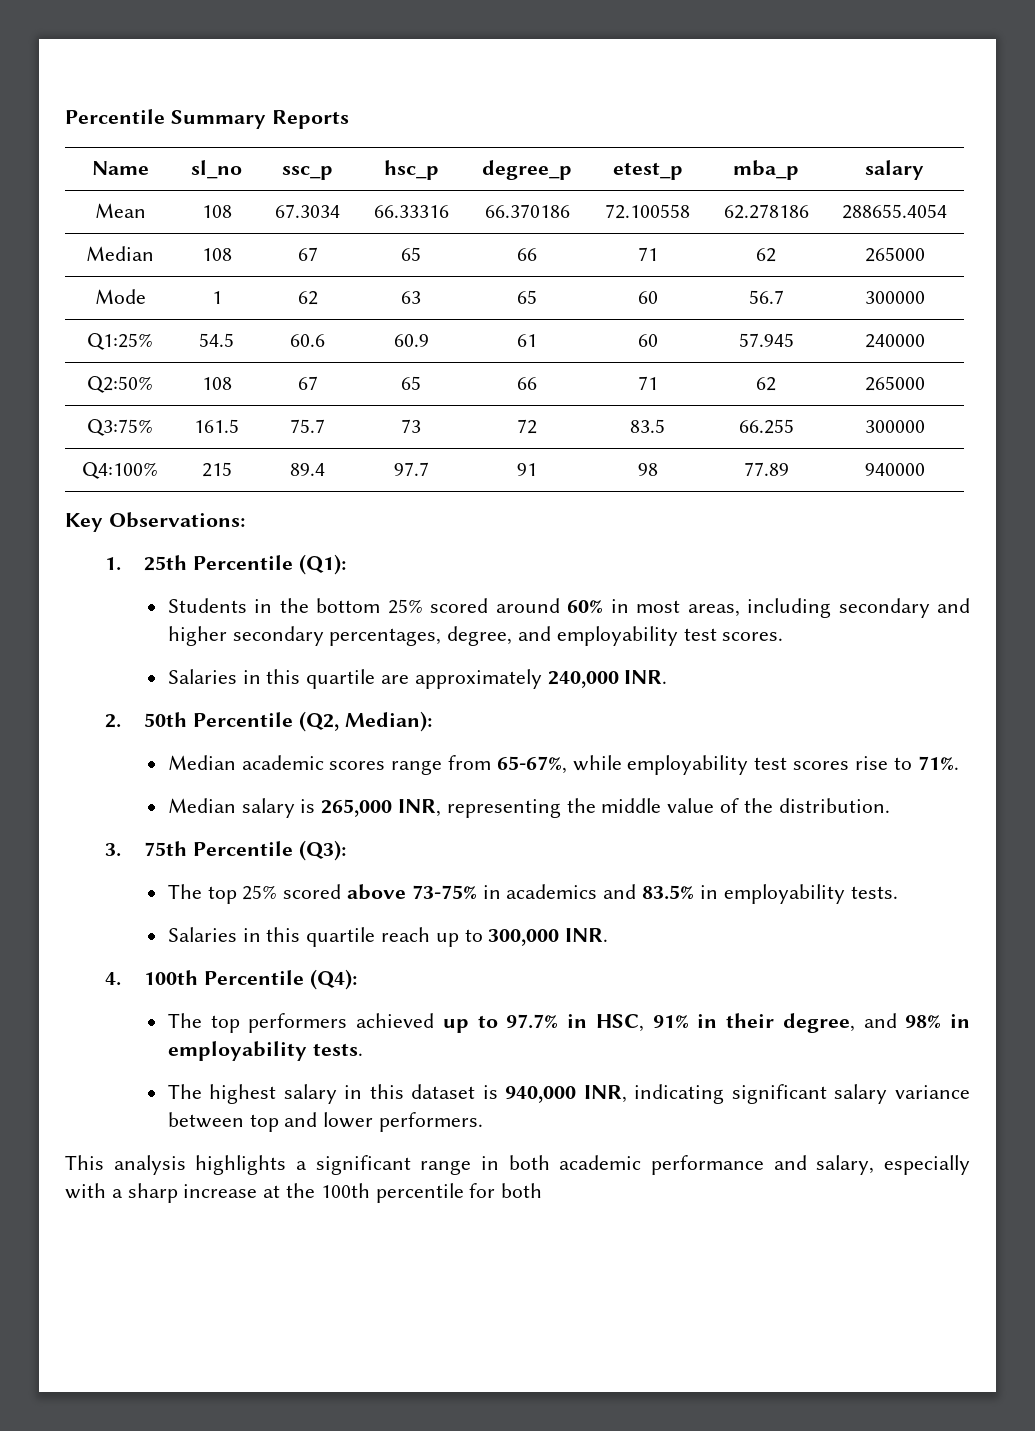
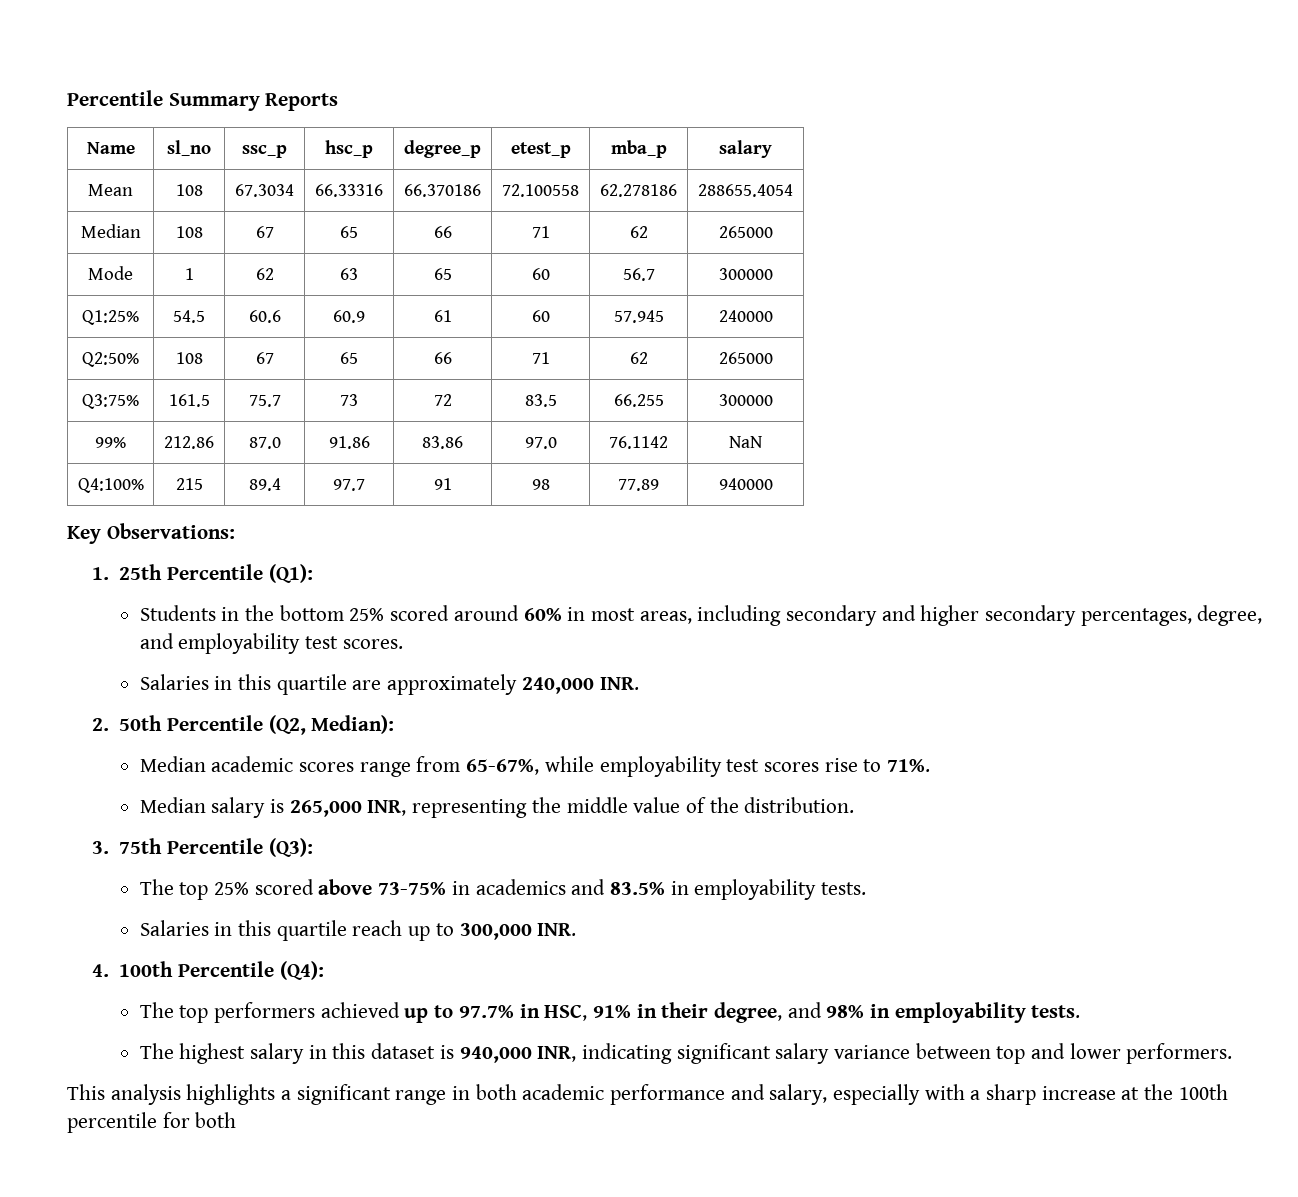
(925, 426) none -> [95,437,126,448] [164,436,214,449] [248,437,281,449] [328,436,370,449] [422,436,463,449] [524,437,557,449] [609,436,668,449] [729,436,762,448] // 99% | 212.86 | 87.0 | 91.86 | 83.86 | 97.0 | 76.1142 | NaN

